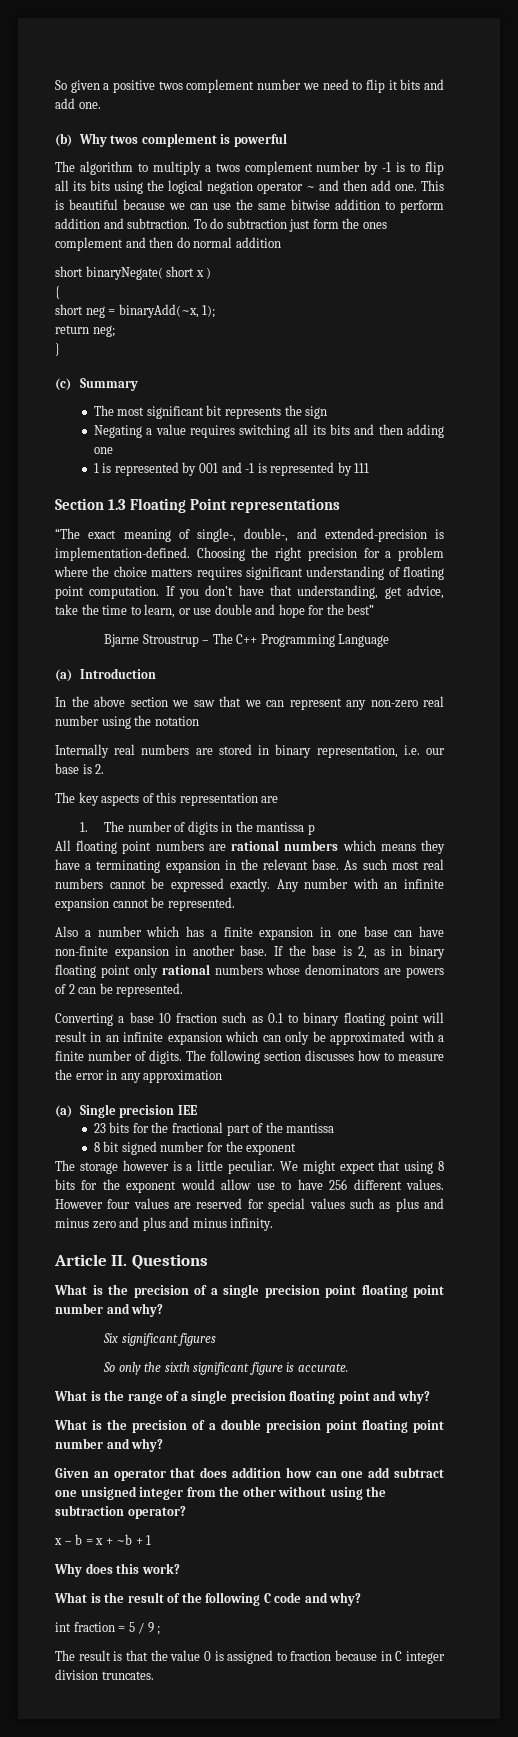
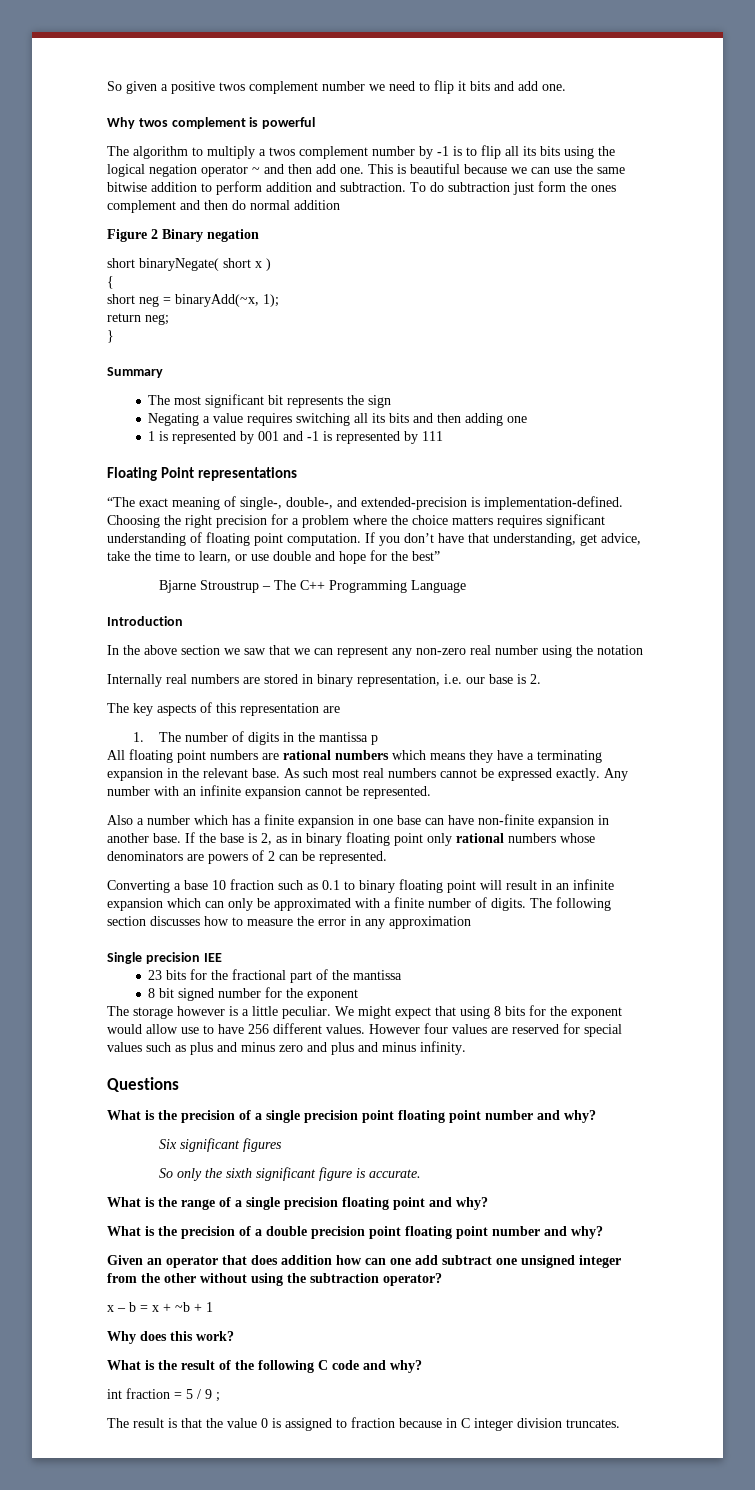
[55,133,72,147] (b) -> (566, 87) none
(281, 242) none -> [107,229,259,242] // Figure 2 Binary negation
[55,378,71,391] (c) -> (114, 336) none
[55,498,126,510] Section 1.3 -> (444, 436) none
[55,669,72,682] (a) -> (467, 586) none
[55,1105,72,1118] (a) -> (471, 922) none
[54,1254,128,1266] Article II. -> (466, 1048) none

